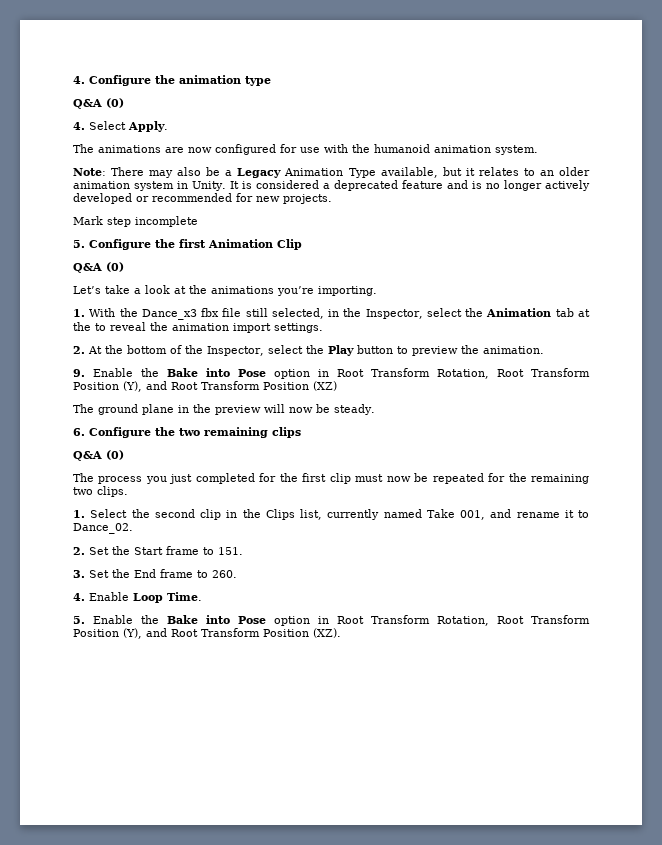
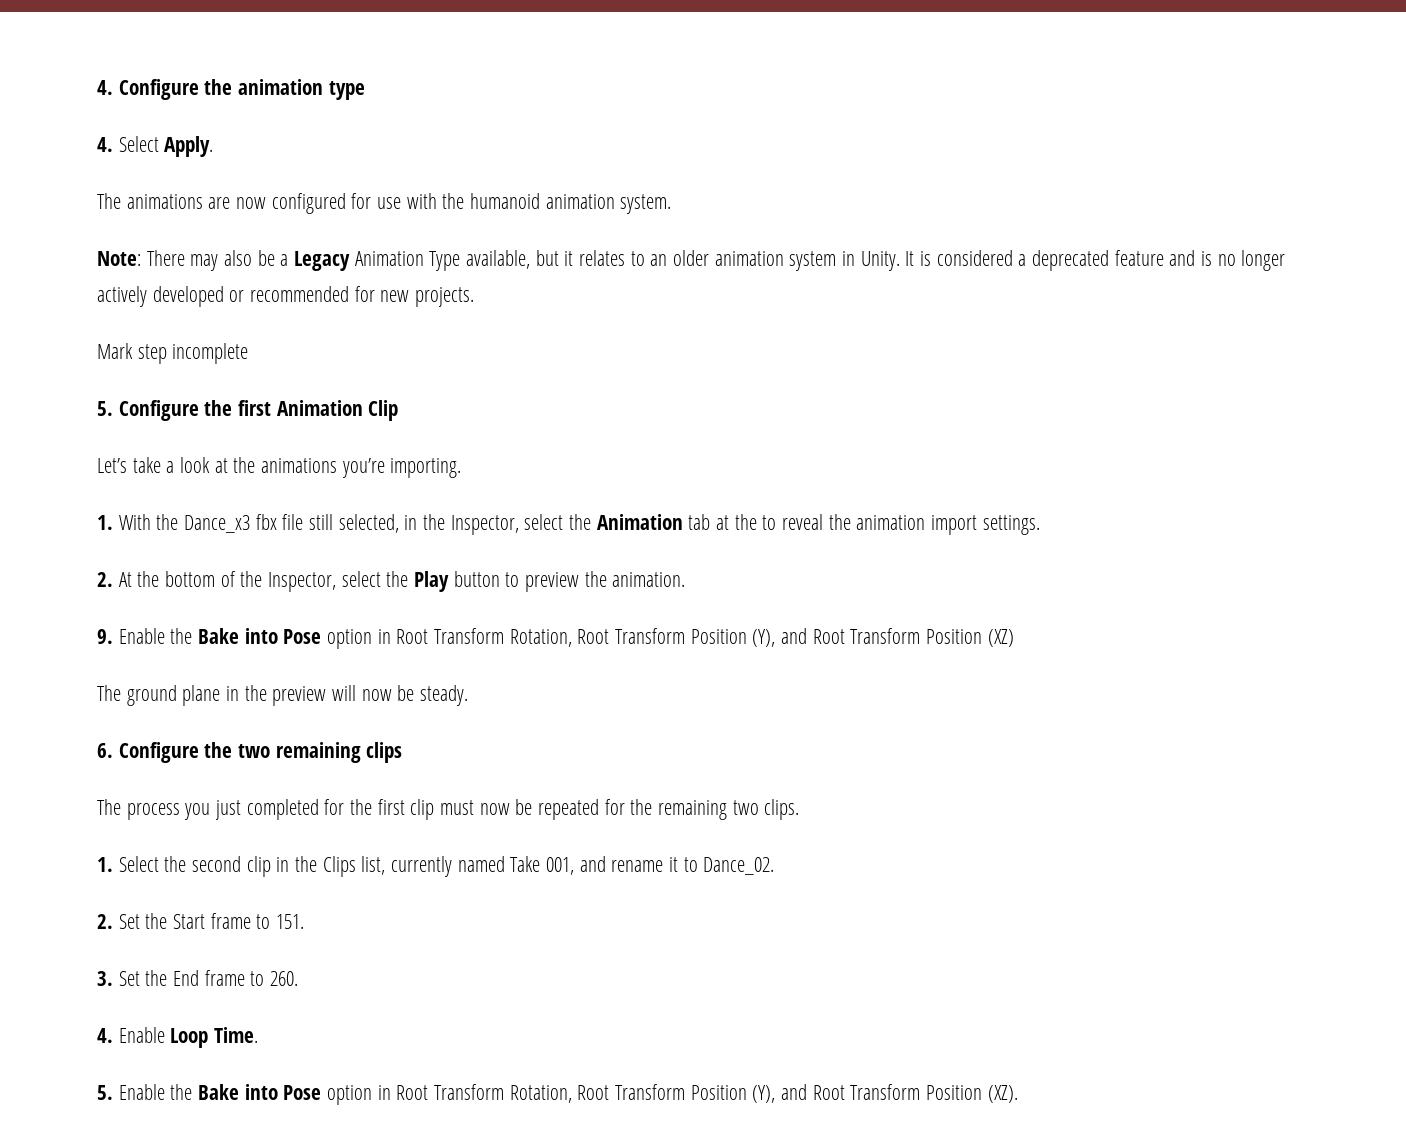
[73,98,124,109] // Q&A (0) -> (365, 90) none
[73,262,124,273] // Q&A (0) -> (399, 410) none
[73,450,124,461] // Q&A (0) -> (403, 752) none

